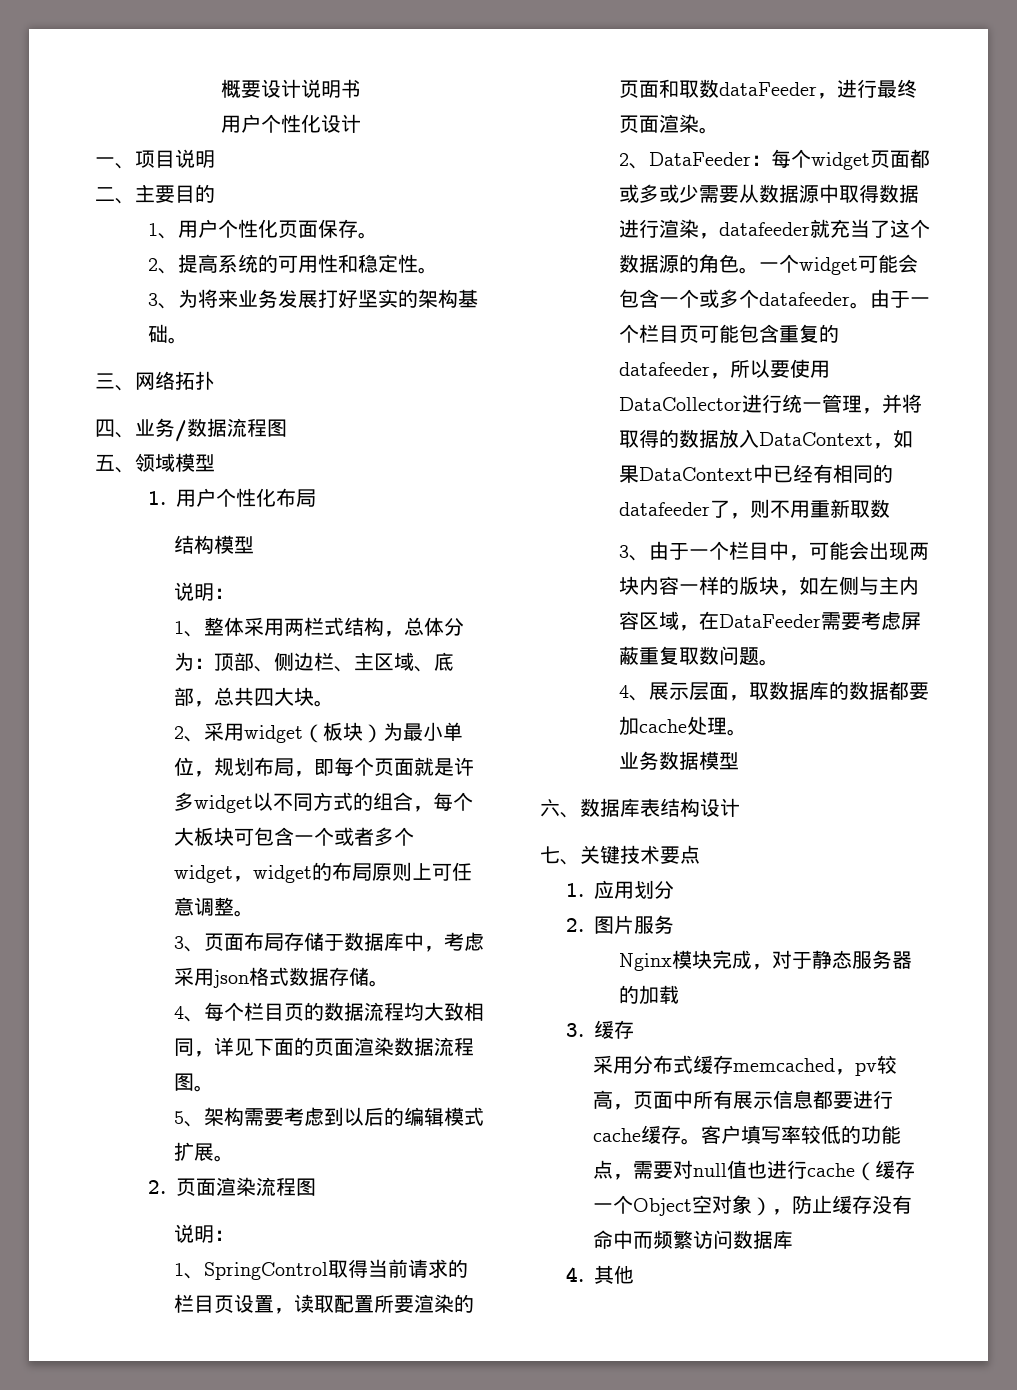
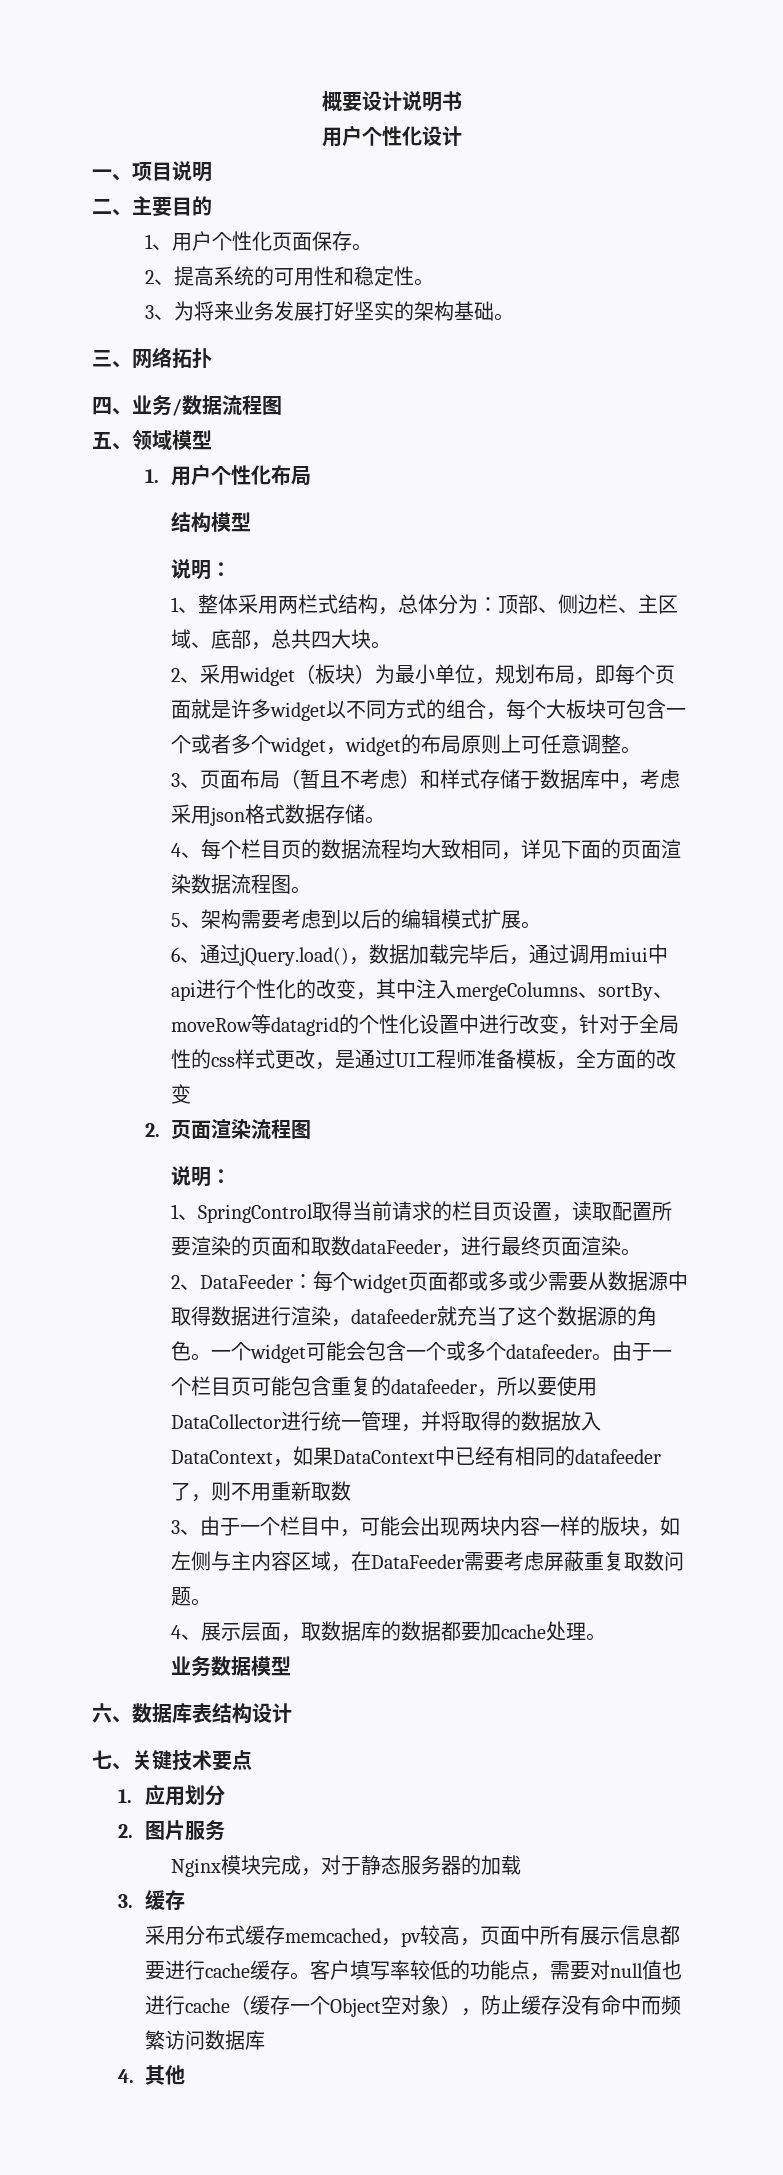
(285, 942) none -> [280,769,481,789] （暂且不考虑）和样式
(235, 1158) none -> [171,944,669,966] [171,979,674,1001] [171,1014,680,1036] [171,1049,677,1070] [171,1084,192,1104] // 6、通过jQuery.load()，数据加载完毕后，通过调用miui中api进行个性化的改变，其中注入mergeColumns、sortBy、moveRow等datagrid的个性化设置中进行改变，针对于全局性的css样式更改，是通过UI工程师准备模板，全方面的改变

